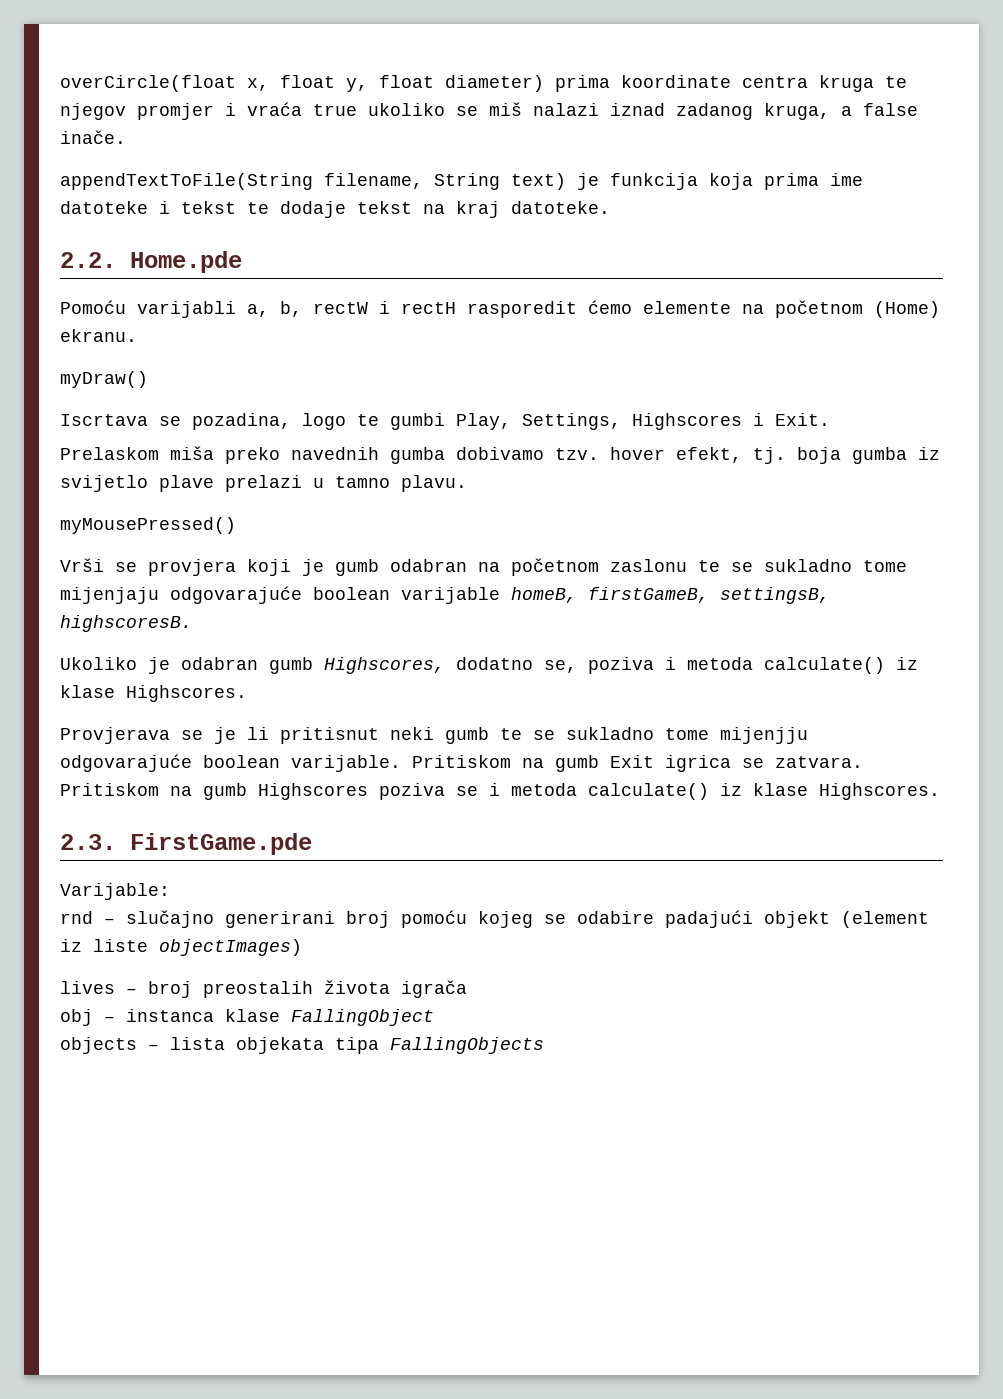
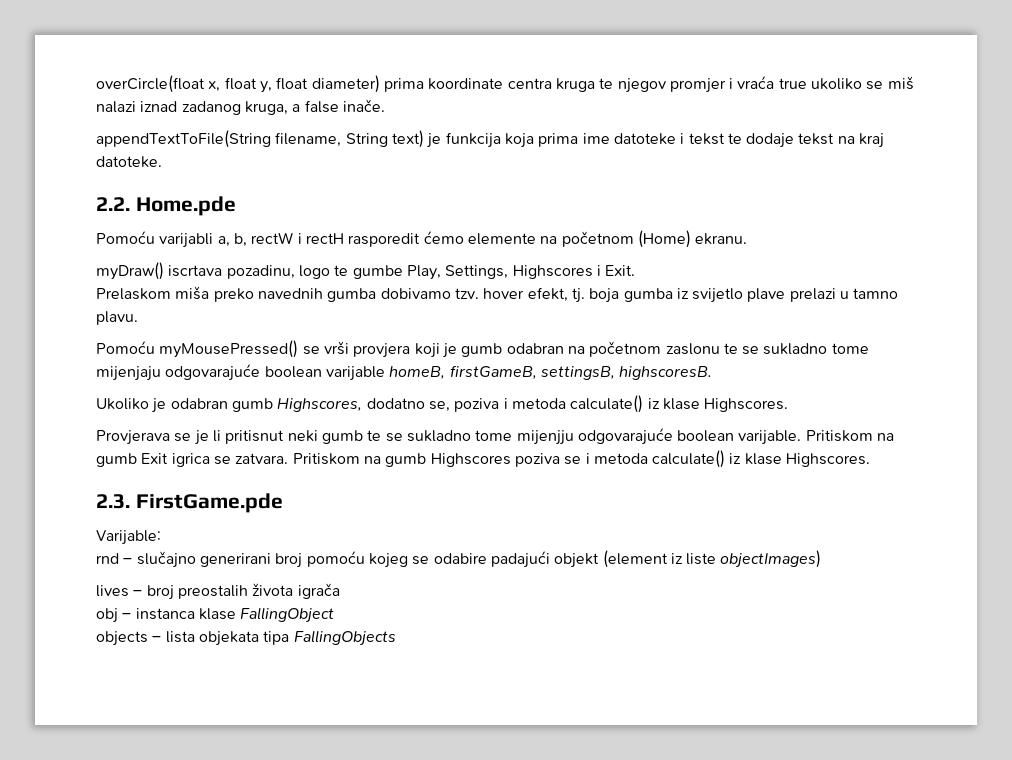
[60,413,291,430] // Iscrtava se pozadina, -> [168,265,295,279] iscrtava pozadinu,
[390,413,445,430] gumbi -> [352,265,403,279] gumbe
(467, 483) none -> [96,341,155,354] Pomoću
[60,558,137,572] // Vrši se -> [302,341,349,355] se vrši

